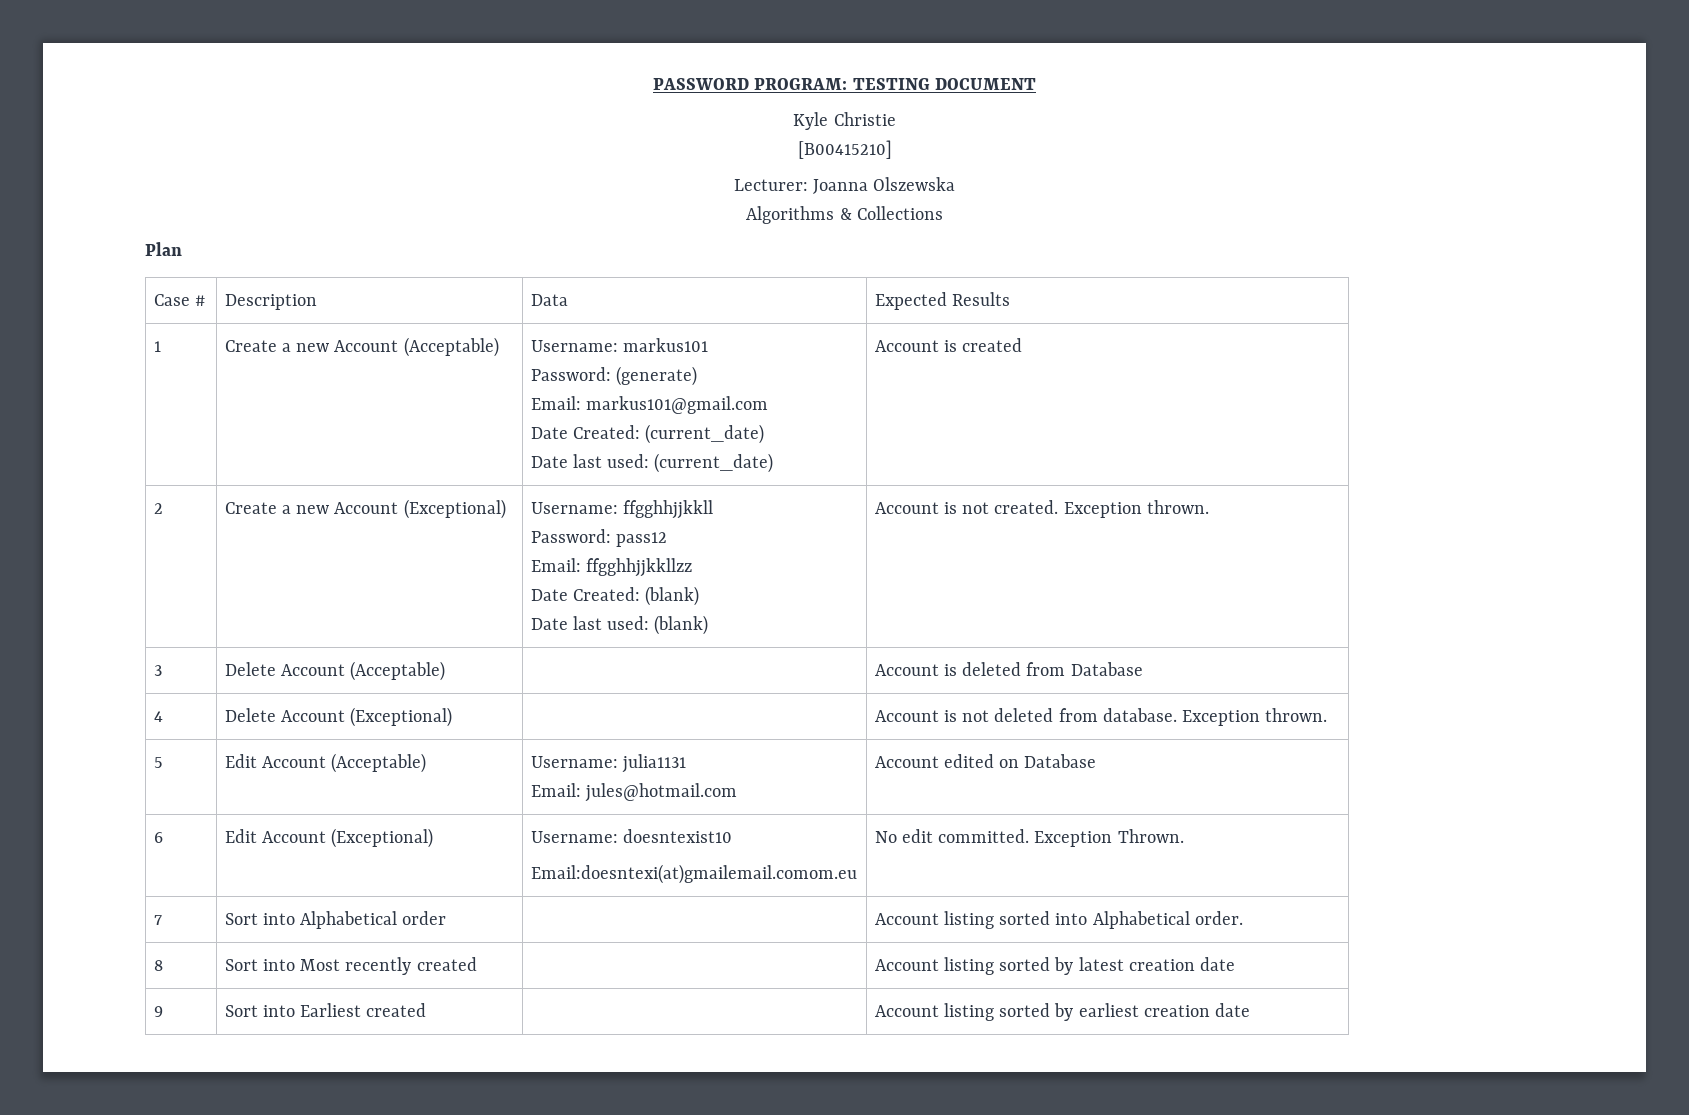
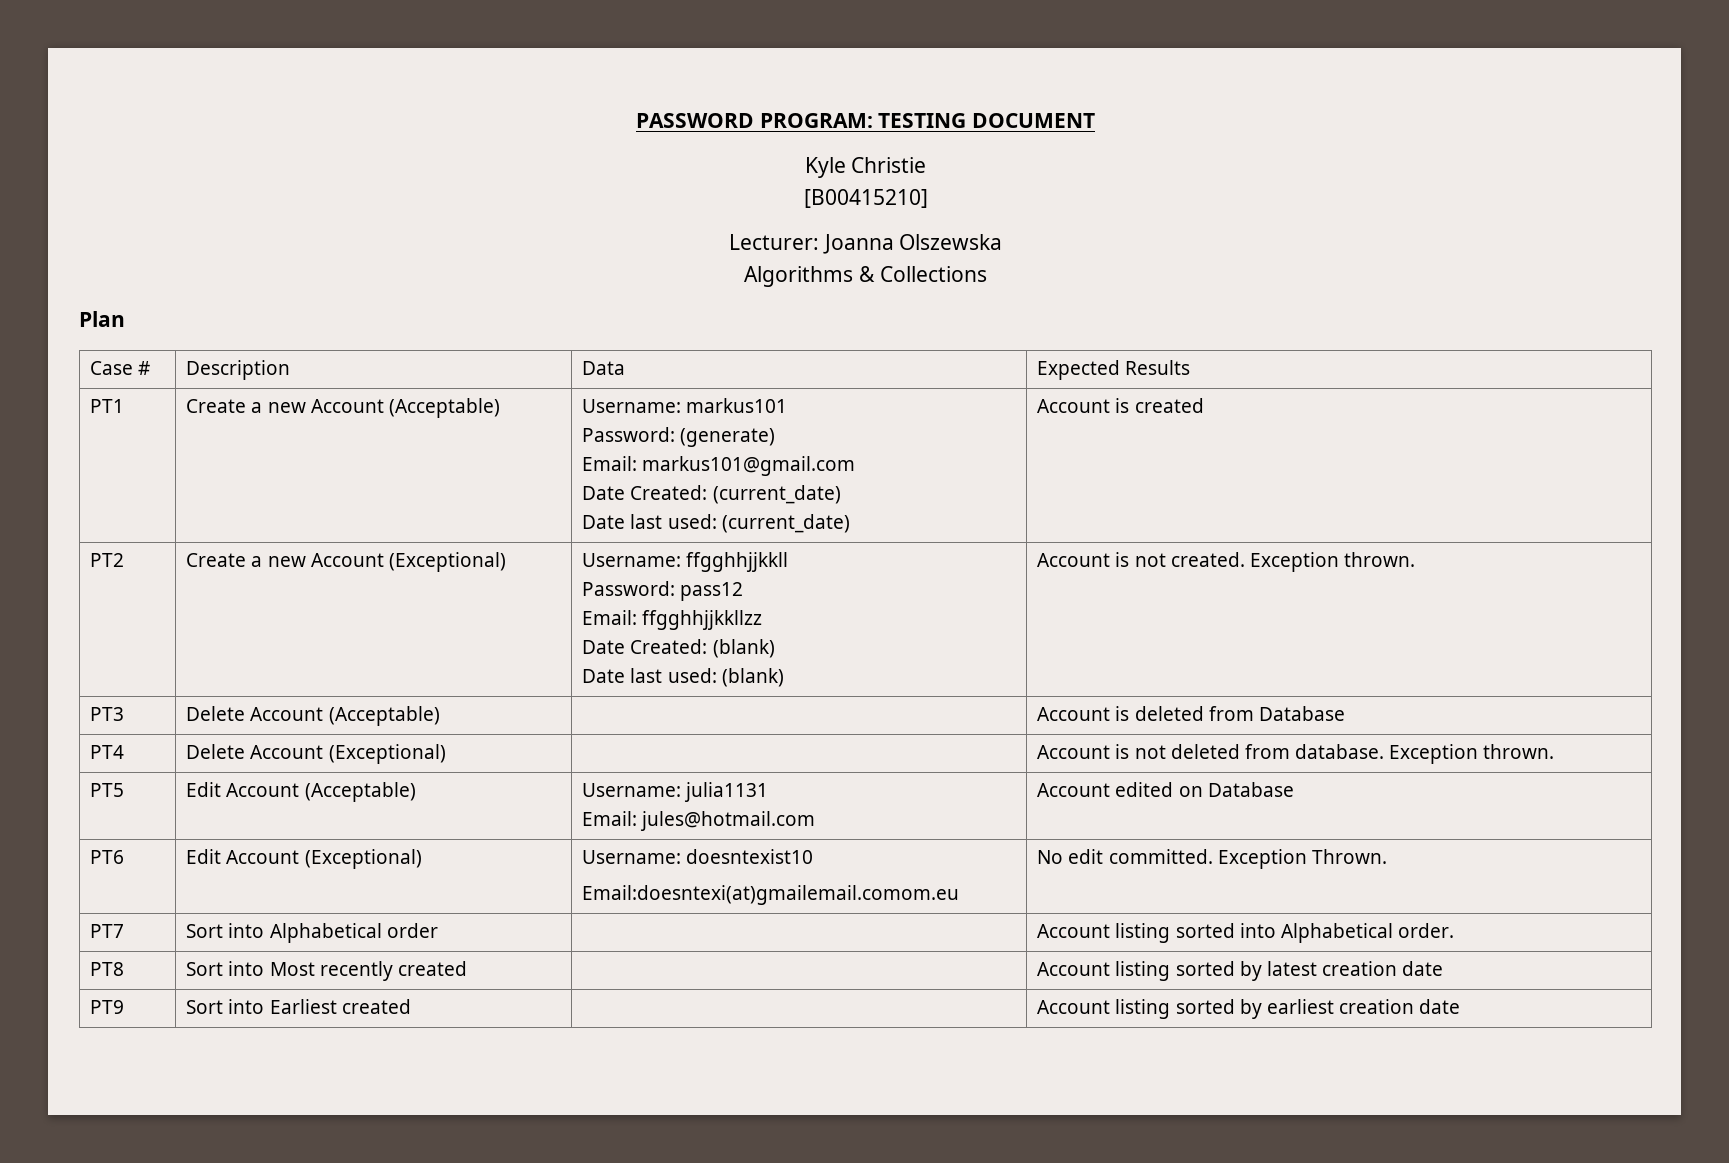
[153,341,161,352] 1 -> [90,399,125,413] PT1
[153,503,163,514] 2 -> [90,553,125,567] PT2
[153,665,162,676] 3 -> [90,707,125,721] PT3
[153,711,163,722] 4 -> [90,745,125,759] PT4
[153,757,163,768] 5 -> [90,783,125,797] PT5
[153,832,163,843] 6 -> [90,850,125,864] PT6
[153,915,162,925] 7 -> [90,924,125,938] PT7
[153,960,163,971] 8 -> [90,962,125,976] PT8
[153,1006,163,1017] 9 -> [90,1000,125,1014] PT9

